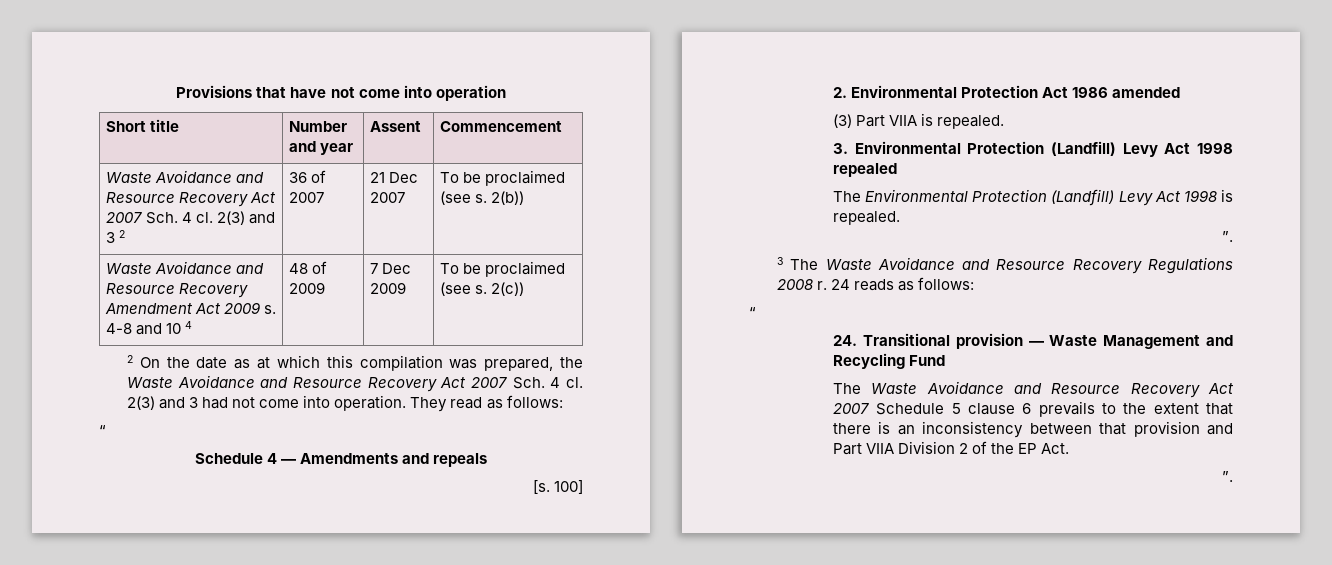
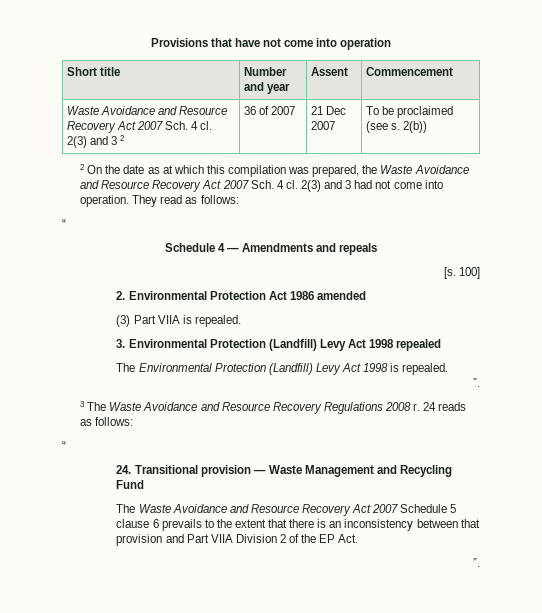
[105,261,264,274] [105,283,248,298] [104,302,276,314] [105,321,192,335] [288,261,327,274] [288,282,325,294] [369,263,411,274] [369,282,406,294] [439,261,565,277] [439,282,524,296] // Waste Avoidance and Resource Recovery Amendment Act 2009 s. 4-8 and 10 4 | 48 of 2009 | 7 Dec 2009 | To be proclaimed (see s. 2(c)) -> (427, 127) none

